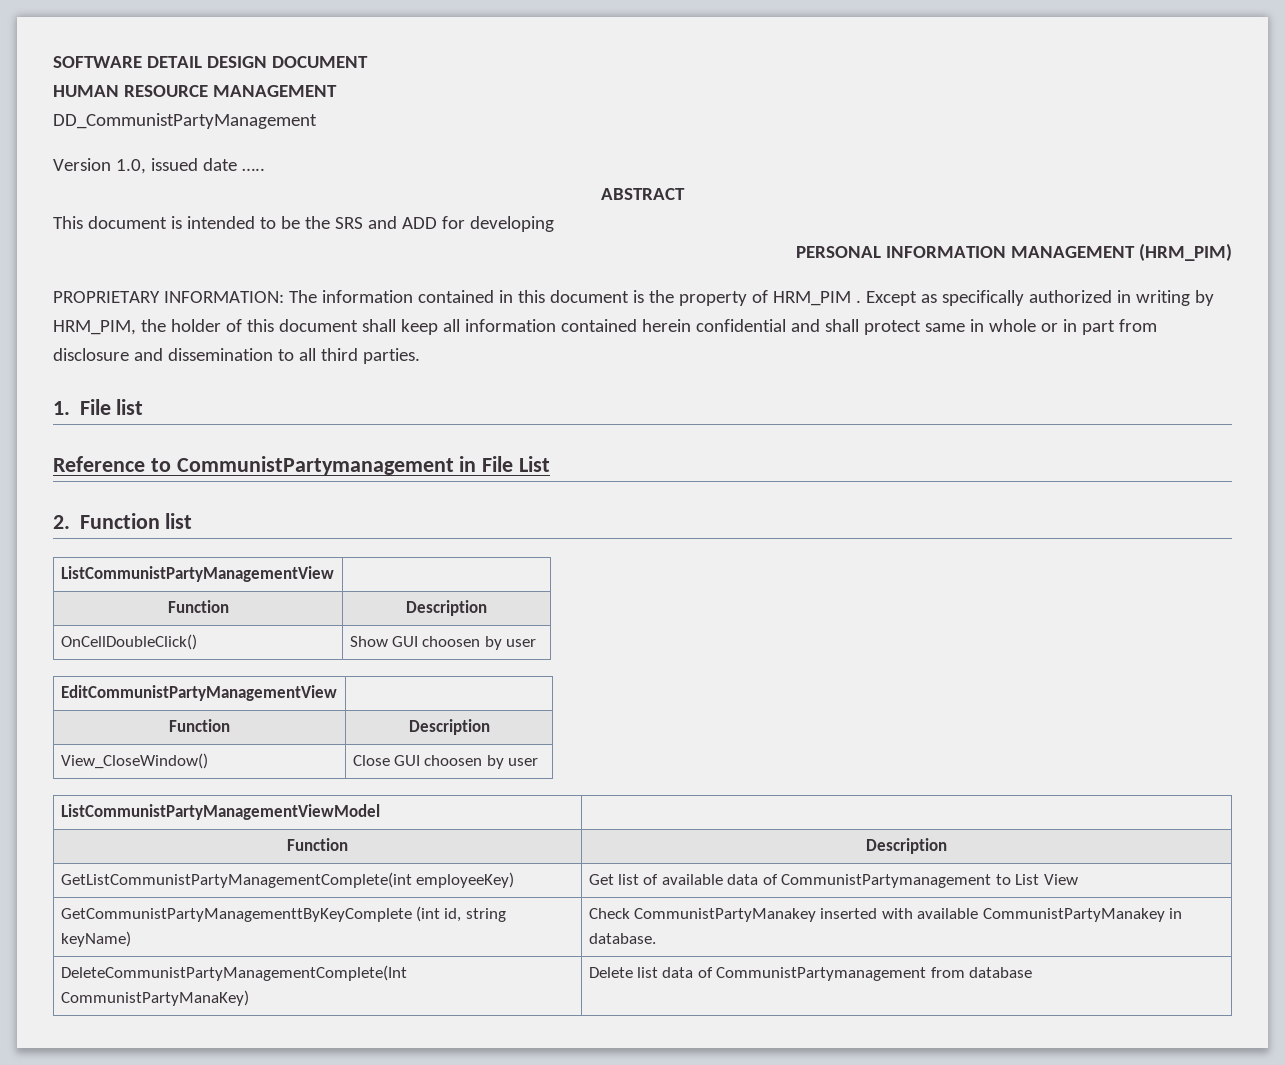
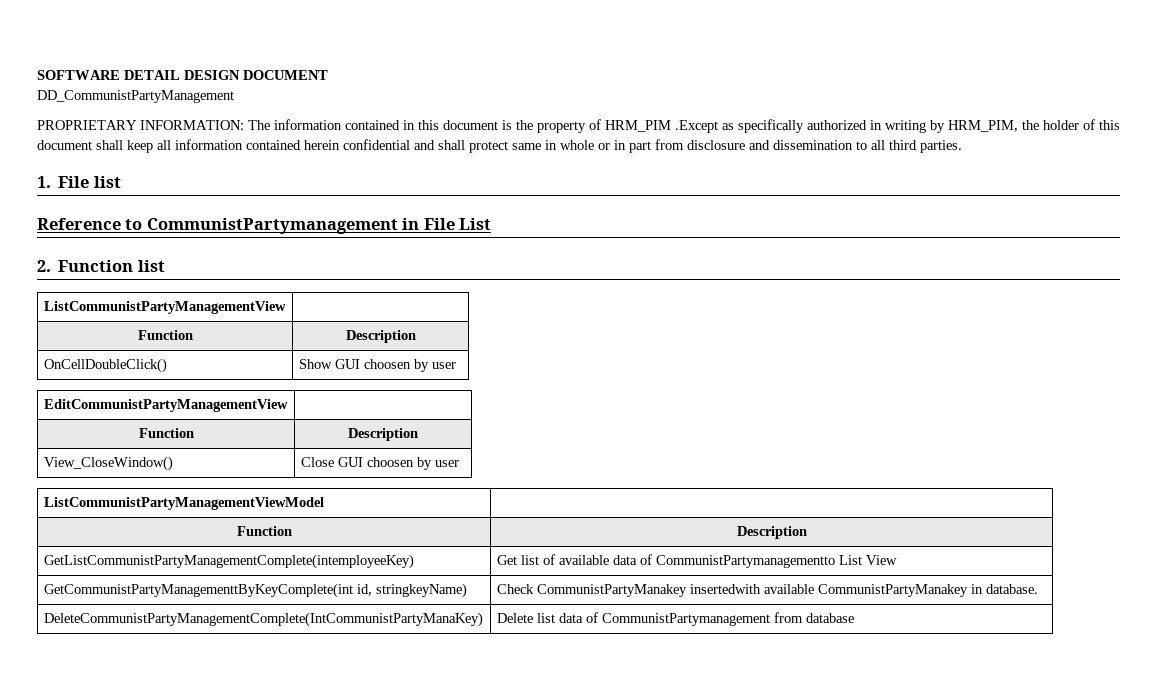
[53,85,337,97] [53,113,317,129] [53,158,265,174] [601,188,685,200] [53,216,554,232] [796,243,1232,261] HUMAN RESOURCE MANAGEMENT // DD_CommunistPartyManagement // Version 1.0, issued date ….. // ABSTRACT // This document is intended to be the SRS and ADD for developing // PERSONAL INFORMATION MANAGEMENT (HRM_PIM) -> [37,90,234,103] DD_CommunistPartyManagement
[855,291,917,306] . Except -> [675,120,718,133] .Except
[60,872,515,888] GetListCommunistPartyManagementComplete(int employeeKey) -> [43,554,414,569] GetListCommunistPartyManagementComplete(intemployeeKey)
[781,874,1011,888] CommunistPartymanagement to -> [655,555,835,568] CommunistPartymanagementto
[60,906,506,922] [60,931,131,947] GetCommunistPartyManagementtByKeyComplete (int id, string keyName) -> [43,583,467,598] GetCommunistPartyManagementtByKeyComplete(int id, stringkeyName)
[820,908,913,919] inserted with -> [689,584,761,594] insertedwith
[60,965,407,981] [60,990,249,1006] DeleteCommunistPartyManagementComplete(Int CommunistPartyManaKey) -> [43,612,483,627] DeleteCommunistPartyManagementComplete(IntCommunistPartyManaKey)

